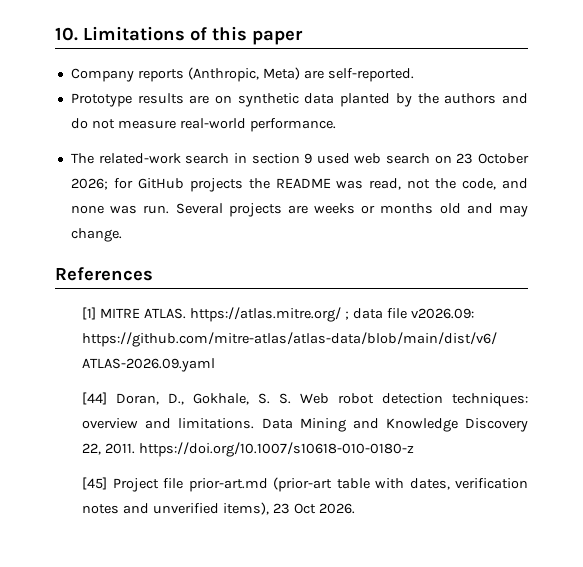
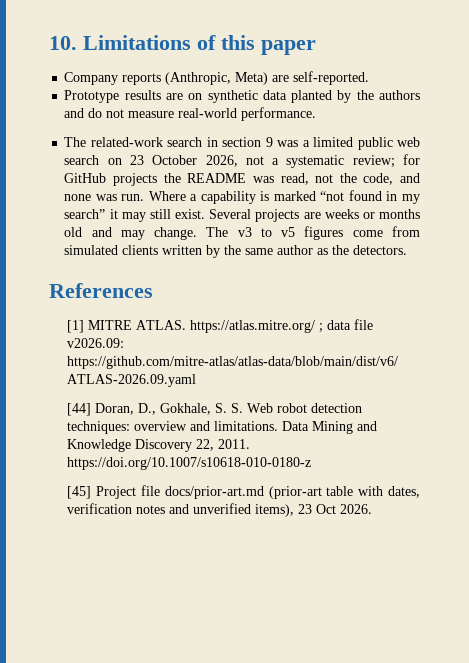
[316,153,350,164] used -> [277,137,393,150] was a limited public
[70,178,108,190] 2026; -> [205,155,395,168] 2026, not a systematic review;
(170, 209) none -> [148,190,420,204] [64,209,206,222] Where a capability is marked “not found in my search” it may still exist.
(122, 235) none -> [206,226,420,240] [64,245,408,258] The v3 to v5 figures come from simulated clients written by the same author as the detectors.
[188,478,268,492] prior-art.md -> [164,486,264,499] docs/prior-art.md

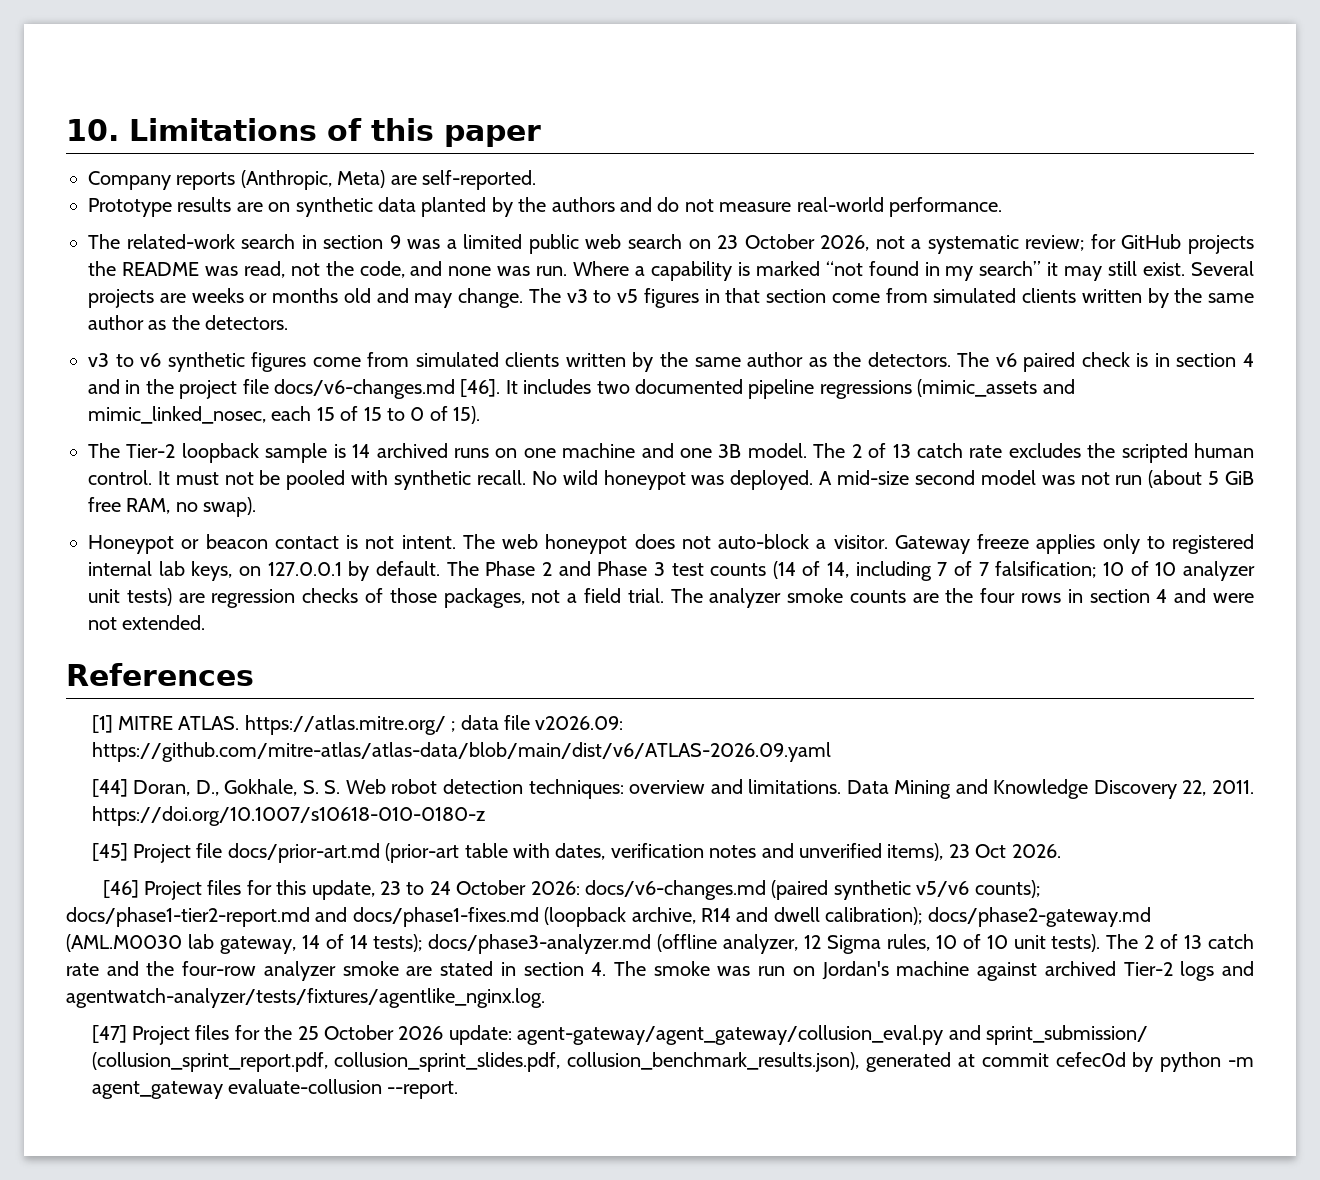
(344, 233) none -> [704,288,826,303] in that section
(408, 250) none -> [88,352,1254,372] [88,379,1075,399] [88,406,481,424] [88,443,1254,463] [88,470,1254,490] [88,497,257,517] [88,534,1254,554] [88,561,1255,581] [88,588,1254,608] [88,615,206,630] // v3 to v6 synthetic figures come from simulated clients written by the same author as the detectors. The v6 paired check is in section 4 and in the project file docs/v6-changes.md [46]. It includes two documented pipeline regressions (mimic_assets and mimic_linked_nosec, each 15 of 15 to 0 of 15). // The Tier-2 loopback sample is 14 archived runs on one machine and one 3B model. The 2 of 13 catch rate excludes the scripted human control. It must not be pooled with synthetic recall. No wild honeypot was deployed. A mid-size second model was not run (about 5 GiB free RAM, no swap). // Honeypot or beacon contact is not intent. The web honeypot does not auto-block a visitor. Gateway freeze applies only to registered internal lab keys, on 127.0.0.1 by default. The Phase 2 and Phase 3 test counts (14 of 14, including 7 of 7 falsification; 10 of 10 analyzer unit tests) are regression checks of those packages, not a field trial. The analyzer smoke counts are the four rows in section 4 and were not extended.
(373, 509) none -> [102,880,1040,900] [66,907,1151,927] [66,934,1255,954] [66,961,1255,981] [66,988,545,1008] [91,1025,1148,1045] [91,1052,1254,1072] [91,1079,459,1099] // [46] Project files for this update, 23 to 24 October 2026: docs/v6-changes.md (paired synthetic v5/v6 counts); docs/phase1-tier2-report.md and docs/phase1-fixes.md (loopback archive, R14 and dwell calibration); docs/phase2-gateway.md (AML.M0030 lab gateway, 14 of 14 tests); docs/phase3-analyzer.md (offline analyzer, 12 Sigma rules, 10 of 10 unit tests). The 2 of 13 catch rate and the four-row analyzer smoke are stated in section 4. The smoke was run on Jordan's machine against archived Tier-2 logs and agentwatch-analyzer/tests/fixtures/agentlike_nginx.log. // [47] Project files for the 25 October 2026 update: agent-gateway/agent_gateway/collusion_eval.py and sprint_submission/ (collusion_sprint_report.pdf, collusion_sprint_slides.pdf, collusion_benchmark_results.json), generated at commit cefec0d by python -m agent_gateway evaluate-collusion --report.

